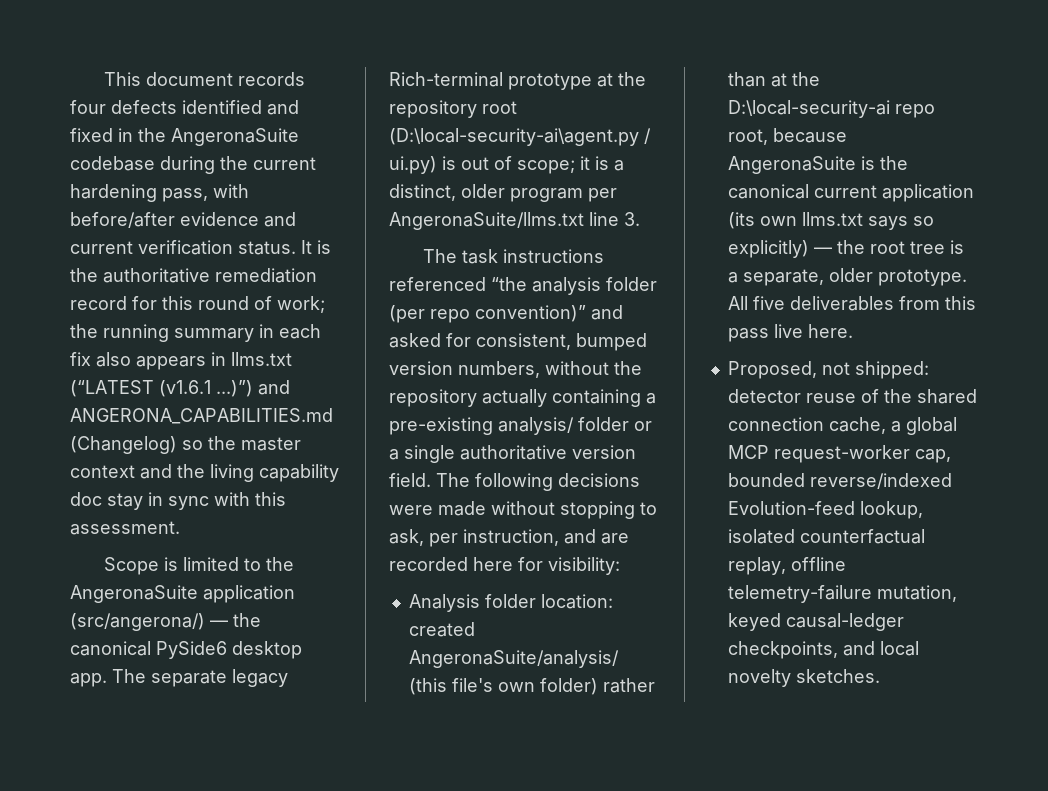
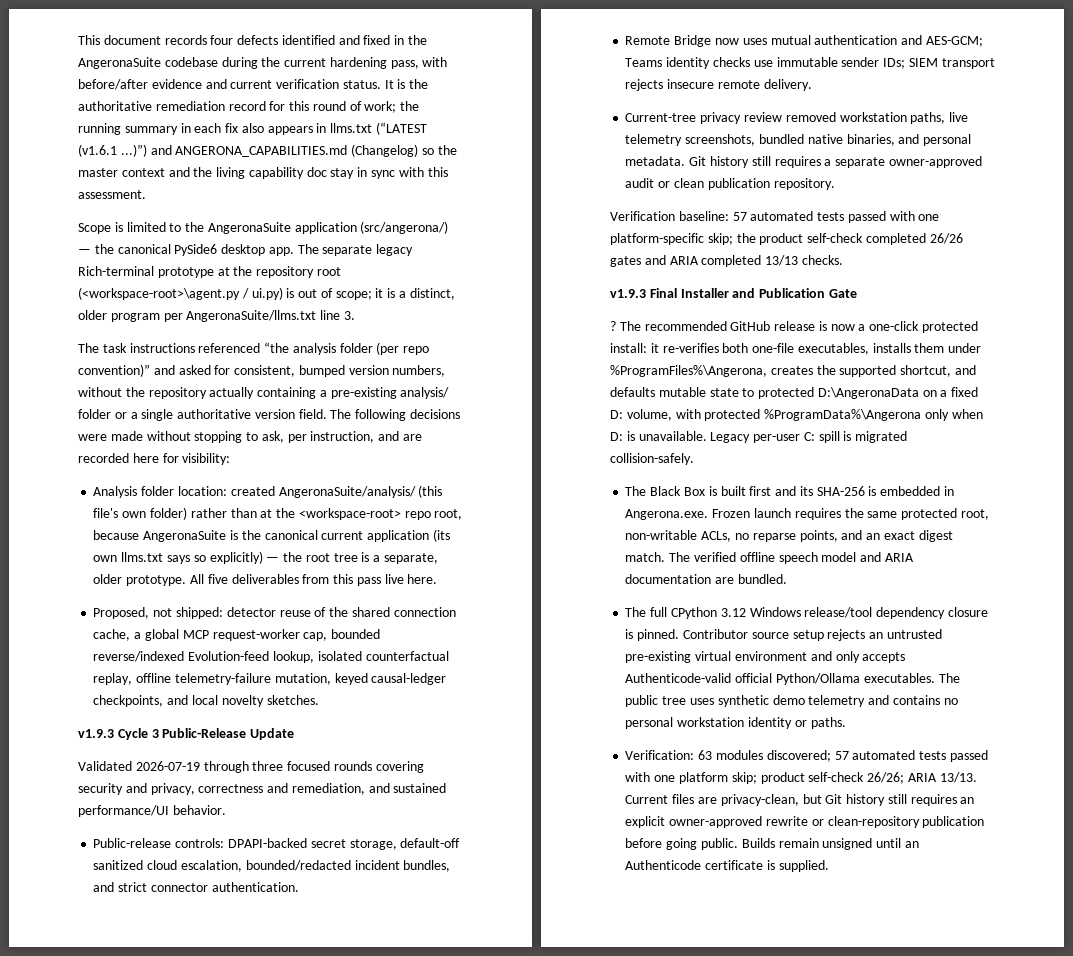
[389,128,639,146] (D:\local-security-ai\agent.py -> [78,287,240,300] (<workspace-root>\agent.py
[727,100,890,118] D:\local-security-ai -> [298,508,401,520] <workspace-root>
(880, 676) none -> [78,728,295,740] [78,761,424,773] [78,783,447,795] [78,805,226,817] [93,838,461,850] [93,860,451,872] [93,882,299,892] [625,35,983,47] [625,57,995,69] [625,79,812,91] [625,112,969,124] [625,134,972,146] [625,156,982,168] [625,178,835,190] [610,211,940,223] [610,233,963,245] [610,255,843,267] [610,288,857,298] [610,321,979,333] [610,343,982,355] [610,365,976,377] [610,387,979,399] [610,409,983,421] [610,431,908,443] [610,453,694,465] [625,486,954,496] [625,508,989,520] [625,530,953,542] [625,552,914,564] [625,574,787,584] [625,607,988,619] [625,629,942,641] [625,651,906,663] [625,673,960,685] [625,695,958,707] [625,717,846,729] [625,750,988,762] [625,772,977,784] [625,794,975,806] [625,816,985,828] [625,838,919,850] [625,860,829,872] // v1.9.3 Cycle 3 Public-Release Update // Validated 2026-07-19 through three focused rounds covering security and privacy, correctness and remediation, and sustained performance/UI behavior. // Public-release controls: DPAPI-backed secret storage, default-off sanitized cloud escalation, bounded/redacted incident bundles, and strict connector authentication. // Remote Bridge now uses mutual authentication and AES-GCM; Teams identity checks use immutable sender IDs; SIEM transport rejects insecure remote delivery. // Current-tree privacy review removed workstation paths, live telemetry screenshots, bundled native binaries, and personal metadata. Git history still requires a separate owner-approved audit or clean publication repository. // Verification baseline: 57 automated tests passed with one platform-specific skip; the product self-check completed 26/26 gates and ARIA completed 13/13 checks. // v1.9.3 Final Installer and Publication Gate // ? The recommended GitHub release is now a one-click protected install: it re-verifies both one-file executables, installs them under %ProgramFiles%\Angerona, creates the supported shortcut, and defaults mutable state to protected D:\AngeronaData on a fixed D: volume, with protected %ProgramData%\Angerona only when D: is unavailable. Legacy per-user C: spill is migrated collision-safely. // The Black Box is built first and its SHA-256 is embedded in Angerona.exe. Frozen launch requires the same protected root, non-writable ACLs, no reparse points, and an exact digest match. The verified offline speech model and ARIA documentation are bundled. // The full CPython 3.12 Windows release/tool dependency closure is pinned. Contributor source setup rejects an untrusted pre-existing virtual environment and only accepts Authenticode-valid official Python/Ollama executables. The public tree uses synthetic demo telemetry and contains no personal workstation identity or paths. // Verification: 63 modules discovered; 57 automated tests passed with one platform skip; product self-check 26/26; ARIA 13/13. Current files are privacy-clean, but Git history still requires an explicit owner-approved rewrite or clean-repository publication before going public. Builds remain unsigned until an Authenticode certificate is supplied.

